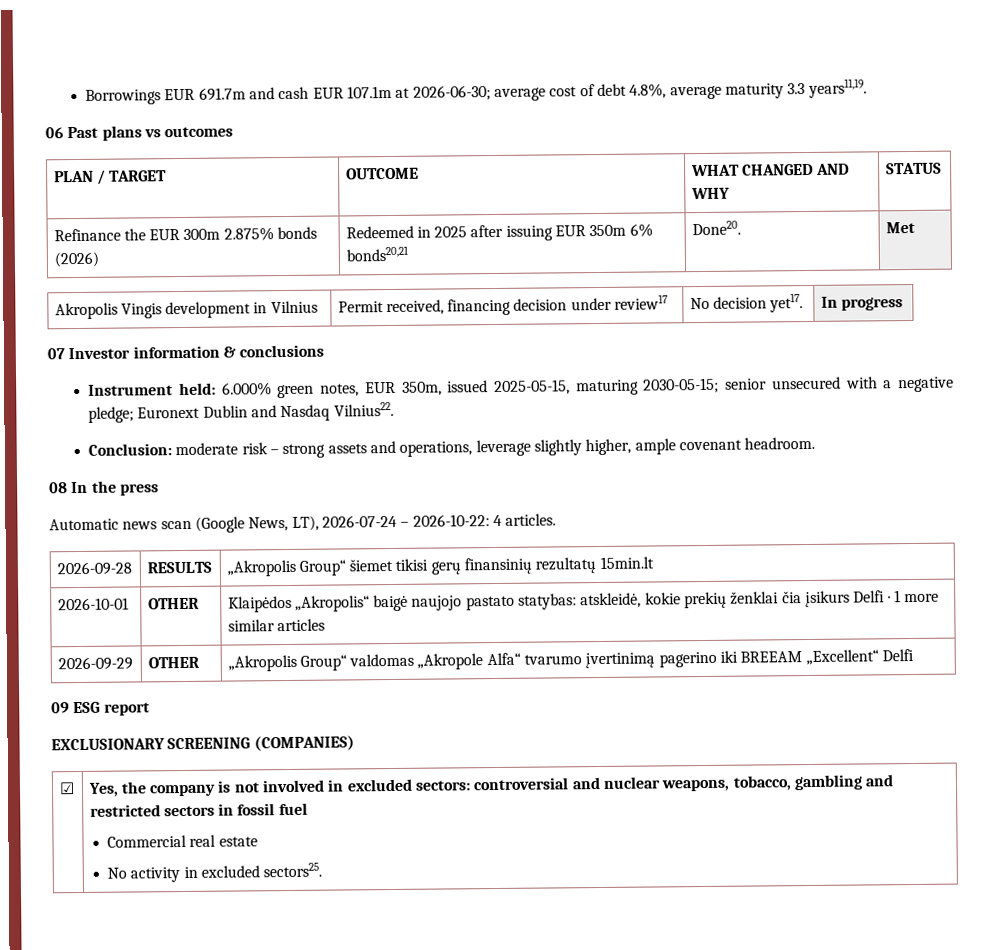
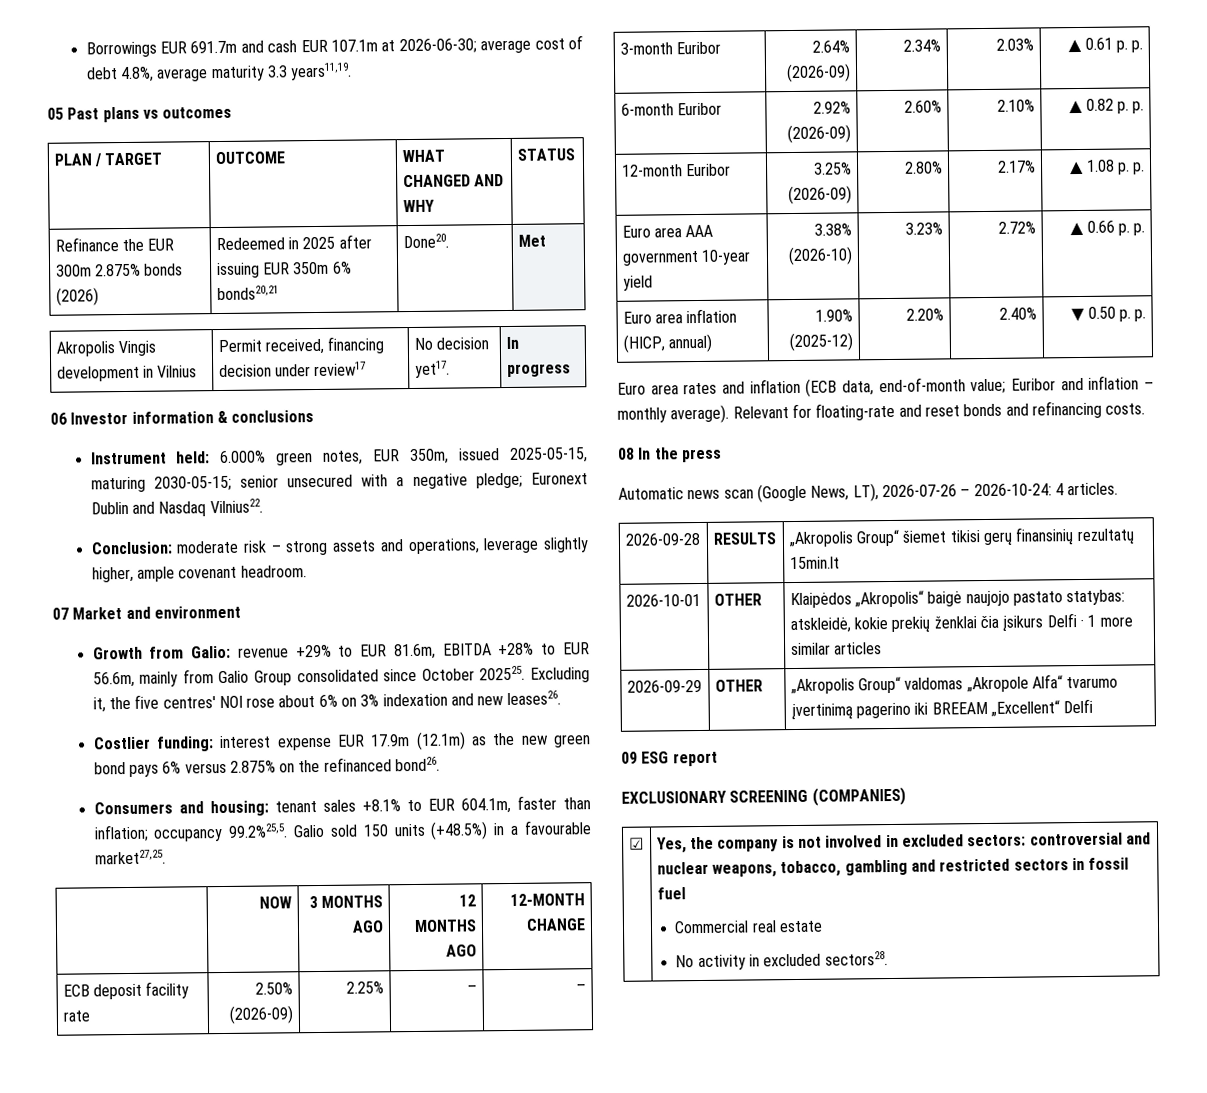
[45,127,64,139] 06 -> [47,107,64,120] 05
[47,348,65,360] 07 -> [50,412,67,425] 06
(816, 443) none -> [52,605,241,620] [92,642,590,660] [92,665,590,688] [92,690,561,713] [92,731,592,752] [93,756,441,777] [93,795,591,817] [93,820,593,842] [94,849,166,865] [259,896,293,909] [308,895,384,909] [352,920,385,933] [459,894,477,907] [414,919,478,932] [446,944,478,957] [510,893,586,906] [526,918,587,931] [62,981,190,1000] [62,1010,90,1022] [255,982,294,995] [229,1005,294,1024] [346,981,385,994] [467,984,478,993] [576,983,587,992] [619,41,722,55] [812,40,851,53] [786,63,852,83] [903,39,942,52] [996,38,1035,51] [1068,37,1144,53] [620,102,723,116] [813,101,852,114] [787,124,852,144] [904,100,943,113] [997,99,1036,112] [1069,98,1145,114] [621,163,732,177] [813,162,853,175] [788,185,853,205] [904,161,944,174] [997,160,1037,173] [1069,159,1146,175] [621,224,714,238] [621,249,752,266] [622,275,653,291] [814,223,853,236] [788,246,854,266] [905,222,944,235] [998,221,1037,234] [1070,220,1146,236] [622,308,738,324] [622,333,713,353] [815,309,854,322] [789,332,854,352] [906,308,945,321] [999,307,1038,320] [1071,306,1147,322] [617,375,1154,397] [617,400,1146,424] // 07 Market and environment // Growth from Galio: revenue +29% to EUR 81.6m, EBITDA +28% to EUR 56.6m, mainly from Galio Group consolidated since October 202525. Excluding it, the five centres' NOI rose about 6% on 3% indexation and new leases26. // Costlier funding: interest expense EUR 17.9m (12.1m) as the new green bond pays 6% versus 2.875% on the refinanced bond26. // Consumers and housing: tenant sales +8.1% to EUR 604.1m, faster than inflation; occupancy 99.2%25,5. Galio sold 150 units (+48.5%) in a favourable market27,25. // | NOW | 3 MONTHS AGO | 12 MONTHS AGO | 12-MONTH CHANGE // ECB deposit facility rate | 2.50% (2026-09) | 2.25% | – | – // 3-month Euribor | 2.64% (2026-09) | 2.34% | 2.03% | ▲ 0.61 p. p. // 6-month Euribor | 2.92% (2026-09) | 2.60% | 2.10% | ▲ 0.82 p. p. // 12-month Euribor | 3.25% (2026-09) | 2.80% | 2.17% | ▲ 1.08 p. p. // Euro area AAA government 10-year yield | 3.38% (2026-10) | 3.23% | 2.72% | ▲ 0.66 p. p. // Euro area inflation (HICP, annual) | 1.90% (2025-12) | 2.20% | 2.40% | ▼ 0.50 p. p. // Euro area rates and inflation (ECB data, end-of-month value; Euribor and inflation – monthly average). Relevant for floating-rate and reset bonds and refinancing costs.
[321,514,490,528] 2026-07-24 – 2026-10-22: -> [881,483,1052,498] 2026-07-26 – 2026-10-24:
[263,862,323,878] sectors25. -> [824,951,888,966] sectors28.

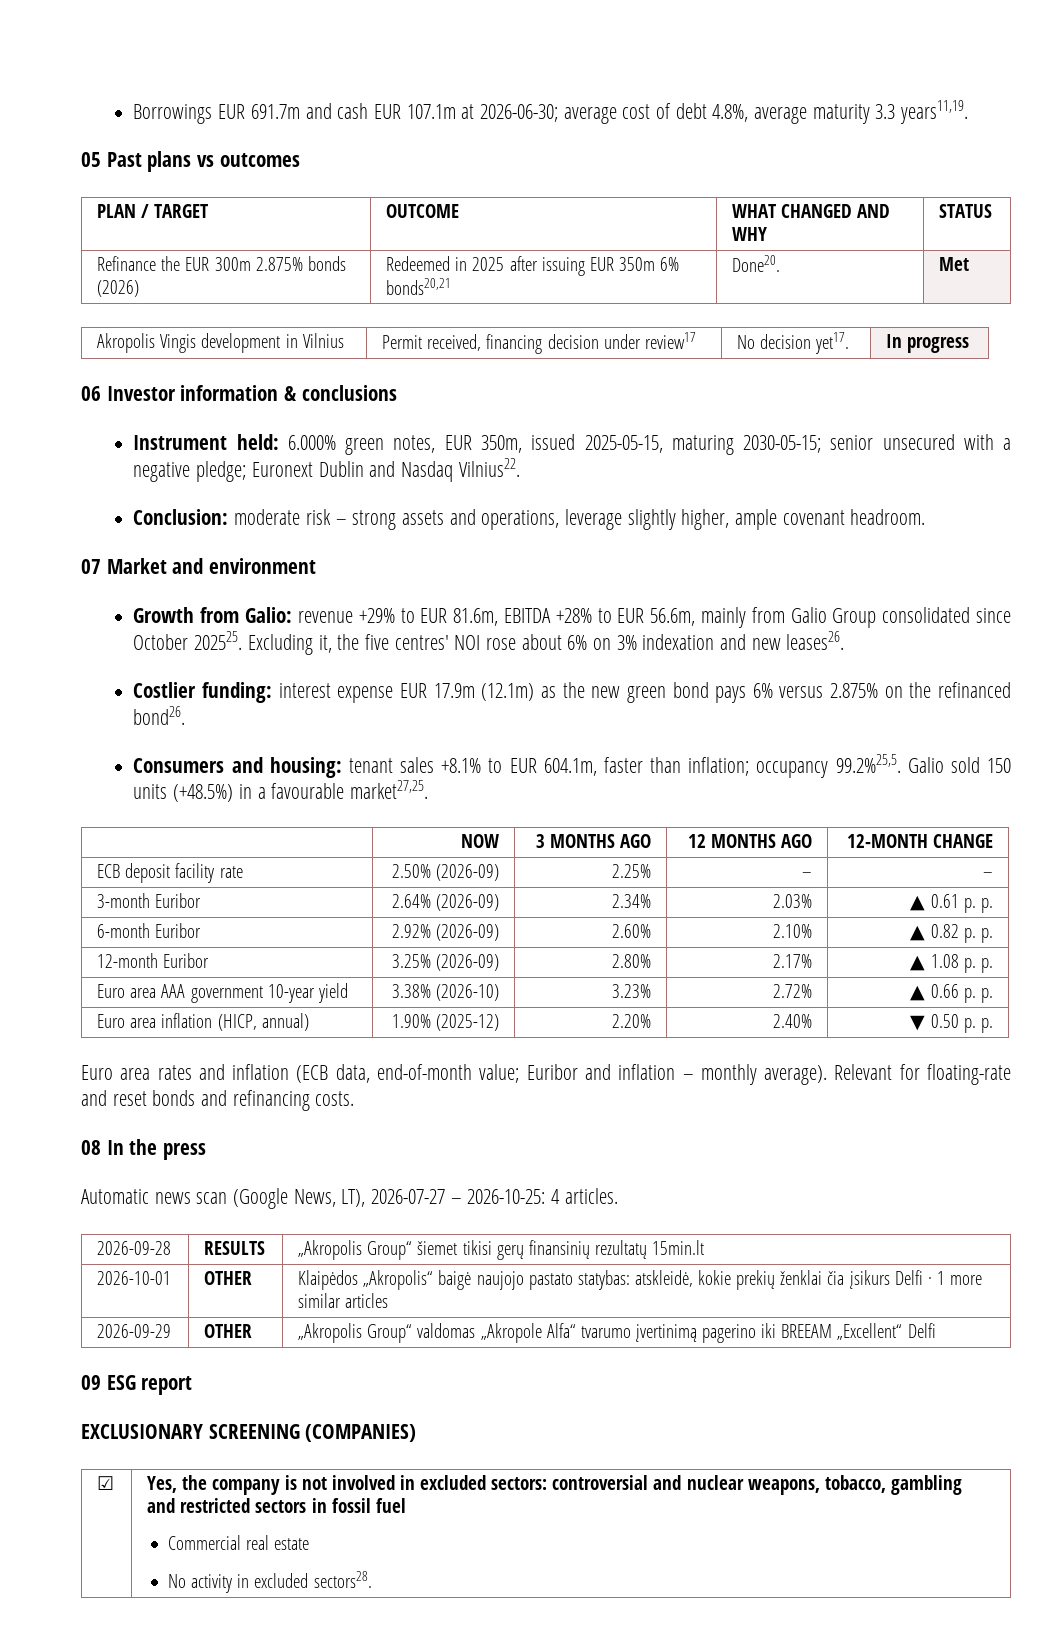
[881,483,1052,498] 2026-07-26 – 2026-10-24: -> [371,1189,546,1204] 2026-07-27 – 2026-10-25:

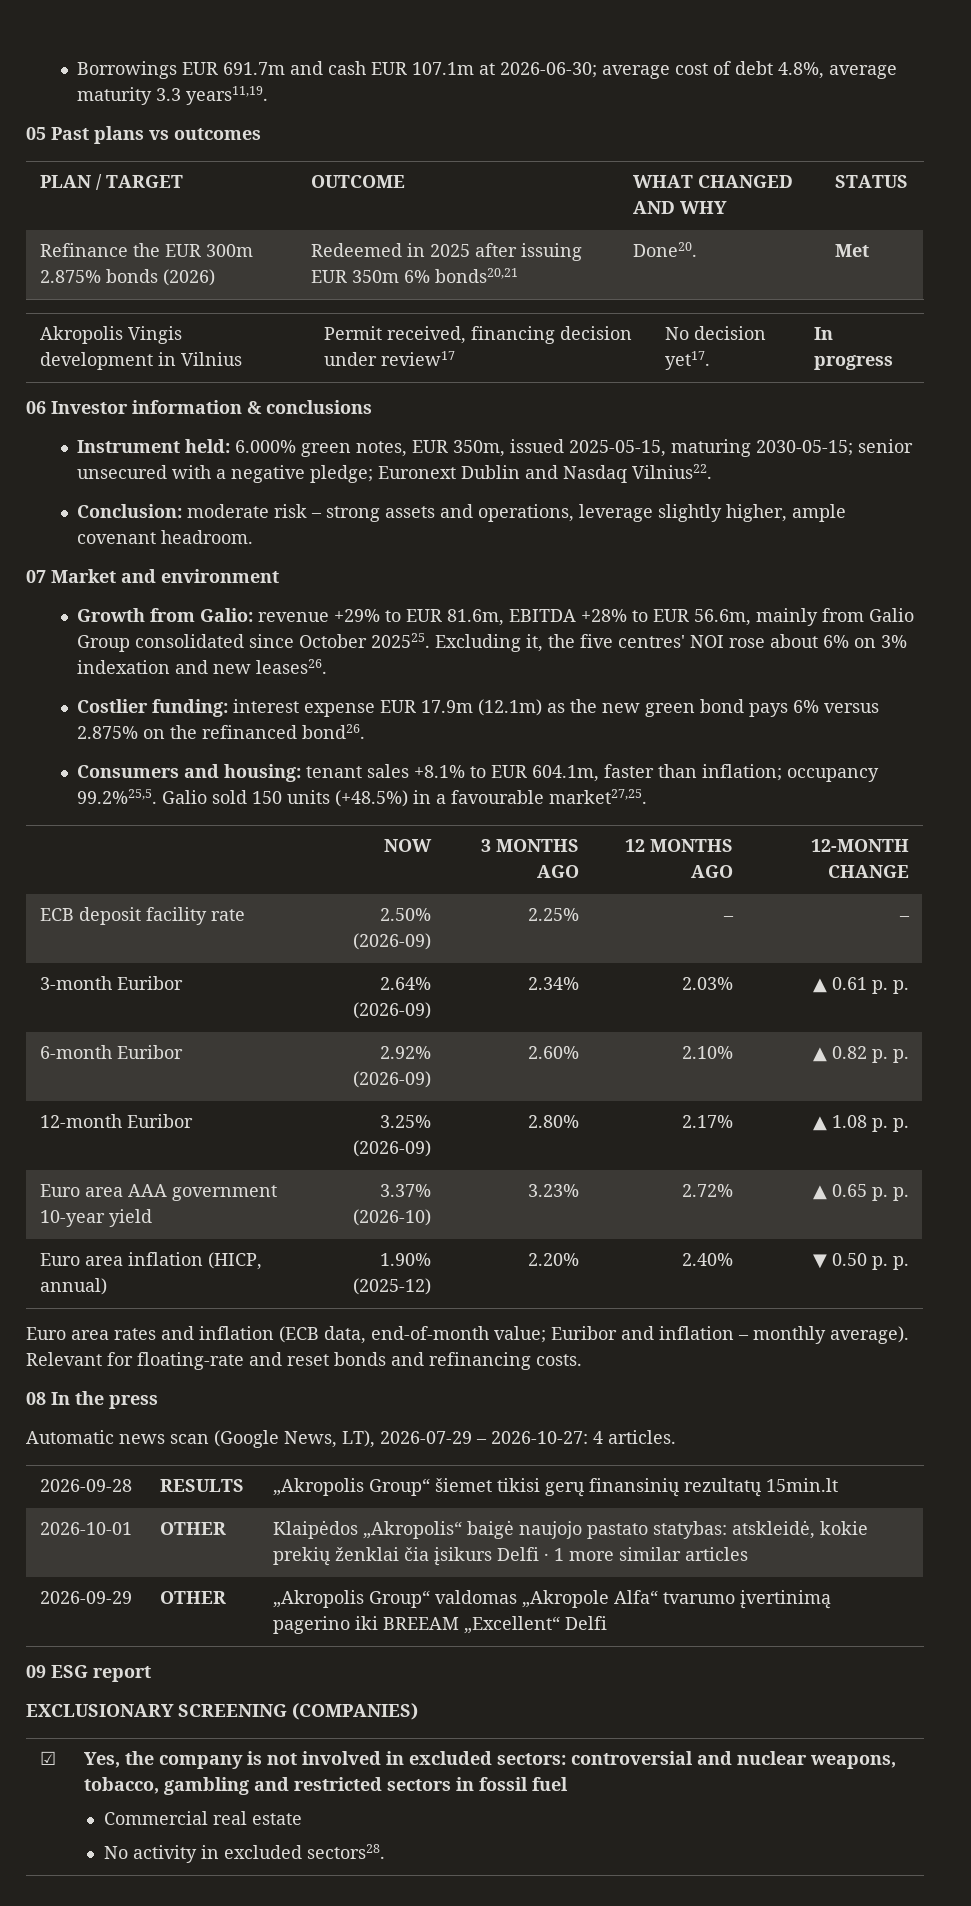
[391,984,431,998] 3.38% -> [380,1184,432,1197] 3.37%
[930,984,959,998] 0.66 -> [832,1184,868,1197] 0.65
[371,1189,546,1204] 2026-07-27 – 2026-10-25: -> [380,1431,588,1444] 2026-07-29 – 2026-10-27:

